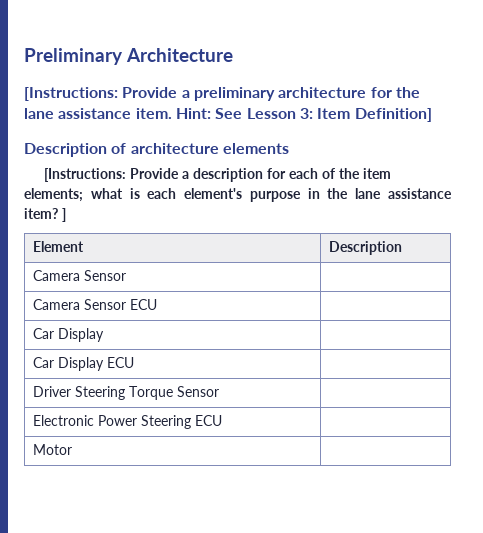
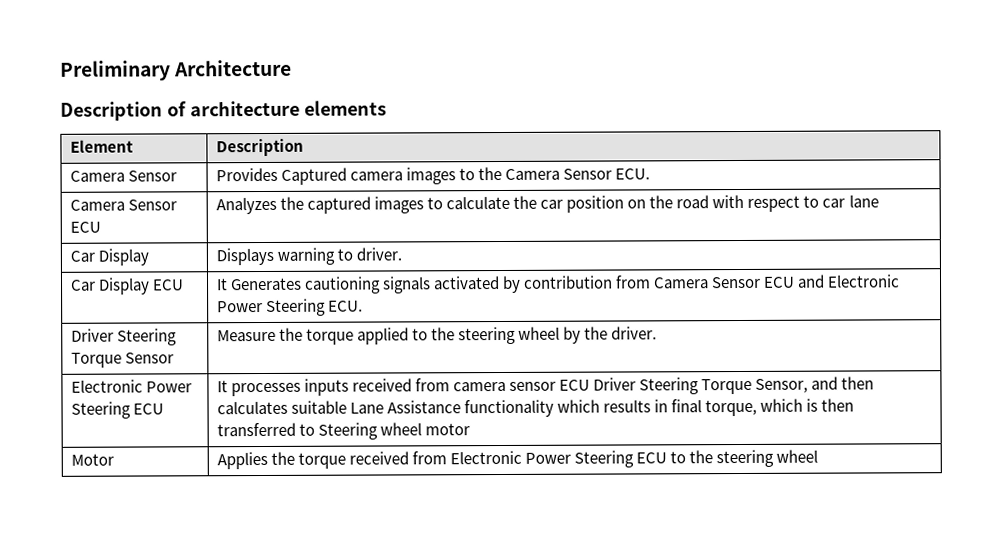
[24,87,420,101] [24,108,432,122] [24,143,289,157] [43,168,391,182] [24,188,452,202] [24,208,66,222] [32,241,84,252] [328,241,402,255] [32,270,126,281] [32,299,157,310] [32,328,104,342] [32,357,134,371] [32,386,219,400] [32,415,222,429] [32,444,72,455] [Instructions: Provide a preliminary architecture for the lane assistance item. Hint: See Lesson 3: Item Definition] // Description of architecture elements // [Instructions: Provide a description for each of the item elements; what is each element's purpose in the lane assistance item? ] // Element | Description // Camera Sensor | // Camera Sensor ECU | // Car Display | // Car Display ECU | // Driver Steering Torque Sensor | // Electronic Power Steering ECU | // Motor | -> [60,100,387,121] [69,139,134,153] [215,138,304,157] [69,170,177,182] [215,166,651,185] [69,199,177,211] [69,221,101,233] [215,194,879,215] [69,248,149,266] [215,247,402,266] [70,277,184,295] [215,274,901,294] [216,298,363,316] [70,328,177,346] [70,352,174,368] [216,326,658,345] [70,379,192,393] [70,401,164,419] [216,376,875,397] [216,398,855,418] [216,422,470,440] [70,453,114,466] [216,449,819,470] Description of architecture elements // Element | Description // Camera Sensor | Provides Captured camera images to the Camera Sensor ECU. // Camera Sensor ECU | Analyzes the captured images to calculate the car position on the road with respect to car lane // Car Display | Displays warning to driver. // Car Display ECU | It Generates cautioning signals activated by contribution from Camera Sensor ECU and Electronic Power Steering ECU. // Driver Steering Torque Sensor | Measure the torque applied to the steering wheel by the driver. // Electronic Power Steering ECU | It processes inputs received from camera sensor ECU Driver Steering Torque Sensor, and then calculates suitable Lane Assistance functionality which results in final torque, which is then transferred to Steering wheel motor // Motor | Applies the torque received from Electronic Power Steering ECU to the steering wheel

